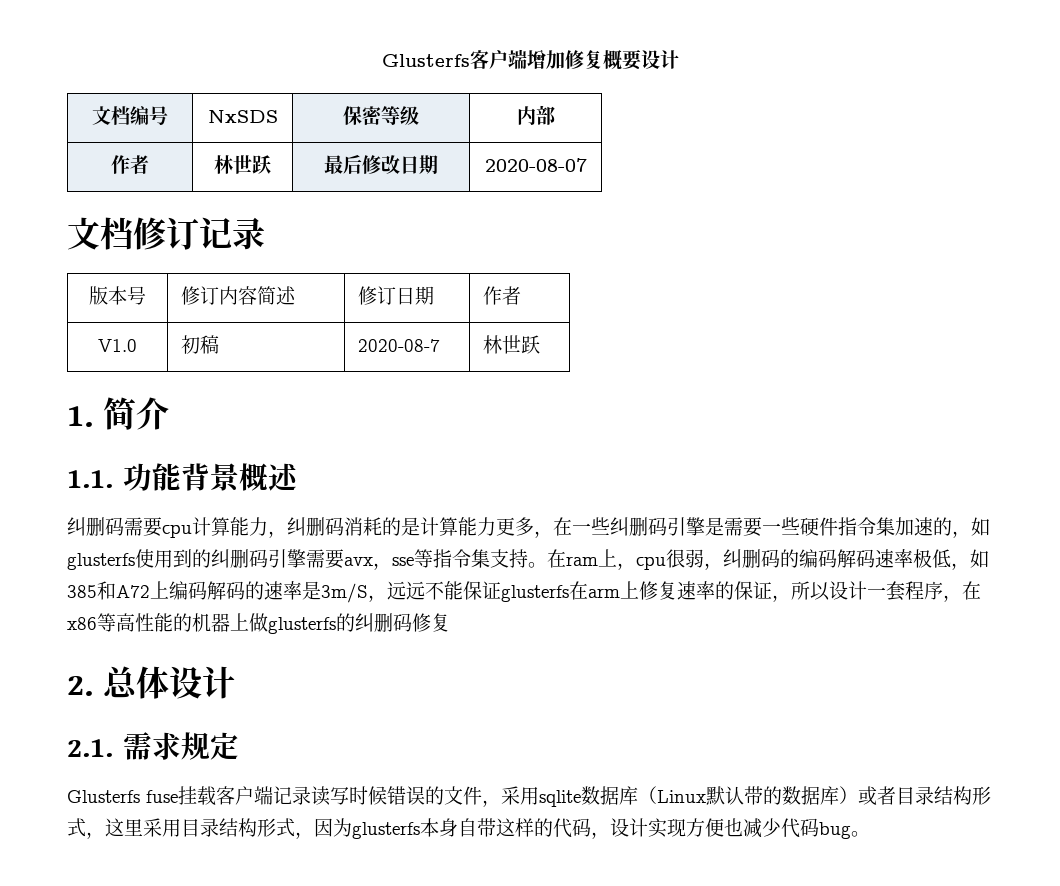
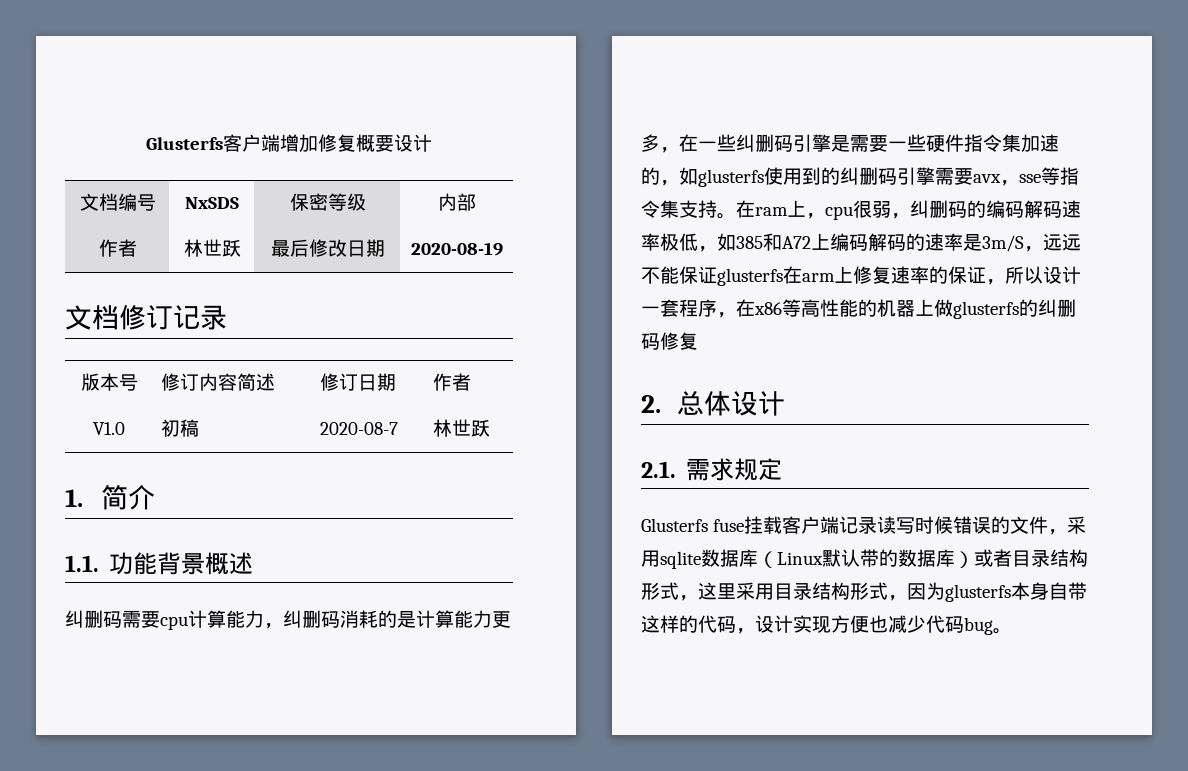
[484,158,587,172] 2020-08-07 -> [410,242,503,256] 2020-08-19

